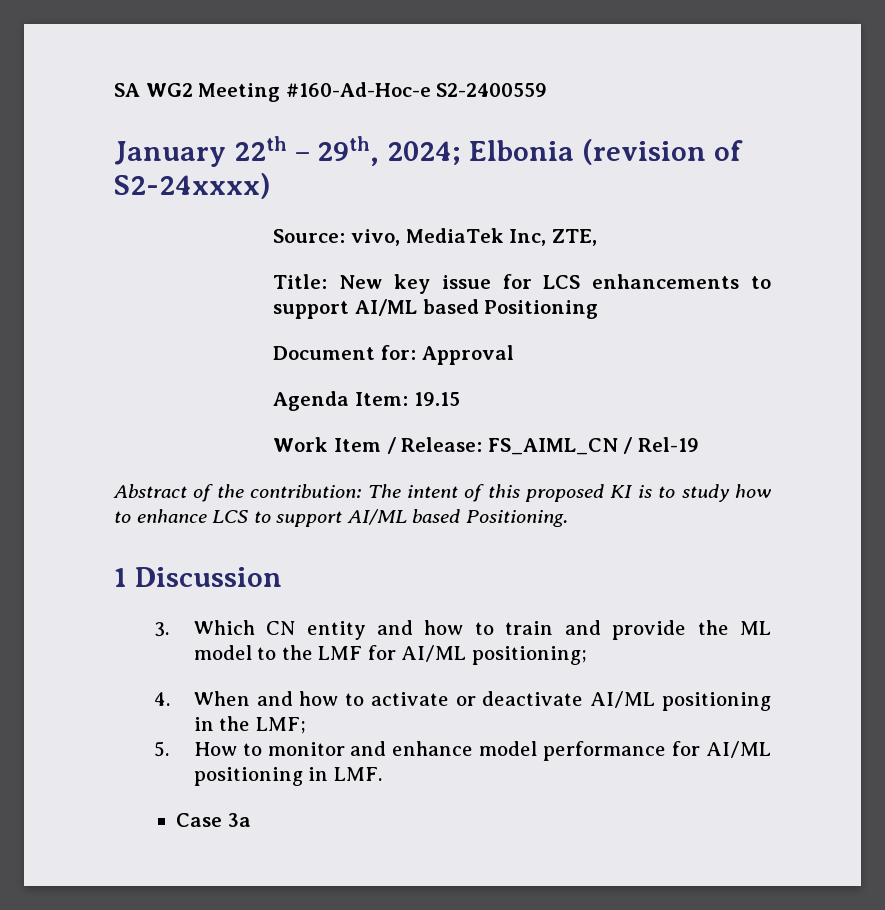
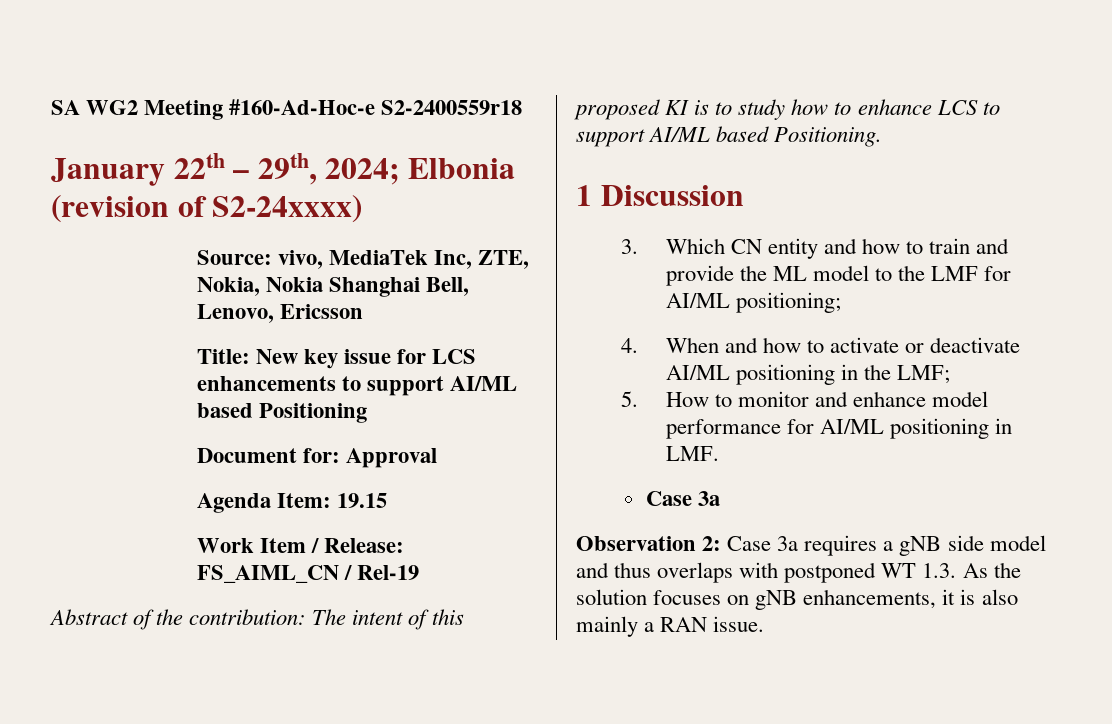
[436,83,548,97] S2-2400559 -> [381,100,523,115] S2-2400559r18
(597, 237) none -> [196,277,469,297] [196,304,363,323] Nokia, Nokia Shanghai Bell, Lenovo, Ericsson
(251, 820) none -> [576,535,1046,556] [576,562,1021,583] [576,589,1018,610] [576,616,765,637] // Observation 2: Case 3a requires a gNB side model and thus overlaps with postponed WT 1.3. As the solution focuses on gNB enhancements, it is also mainly a RAN issue.

